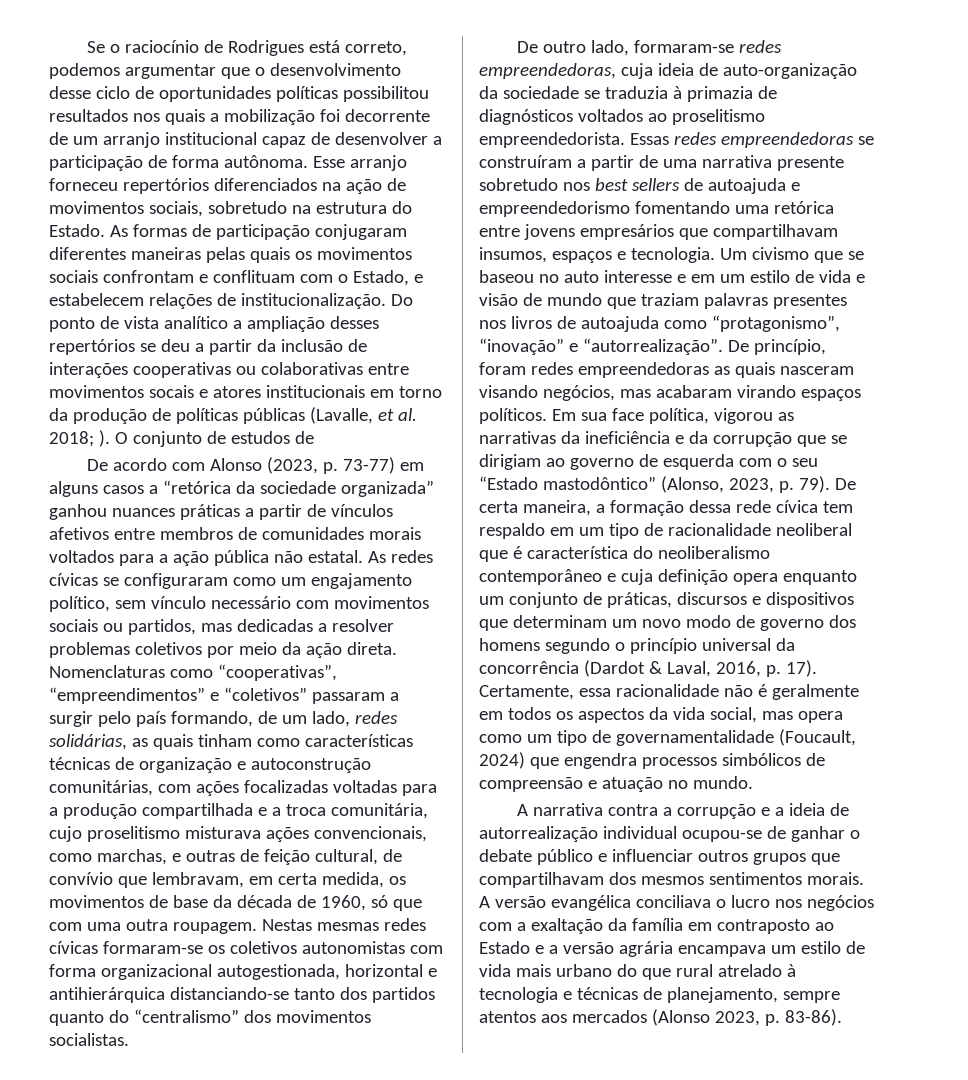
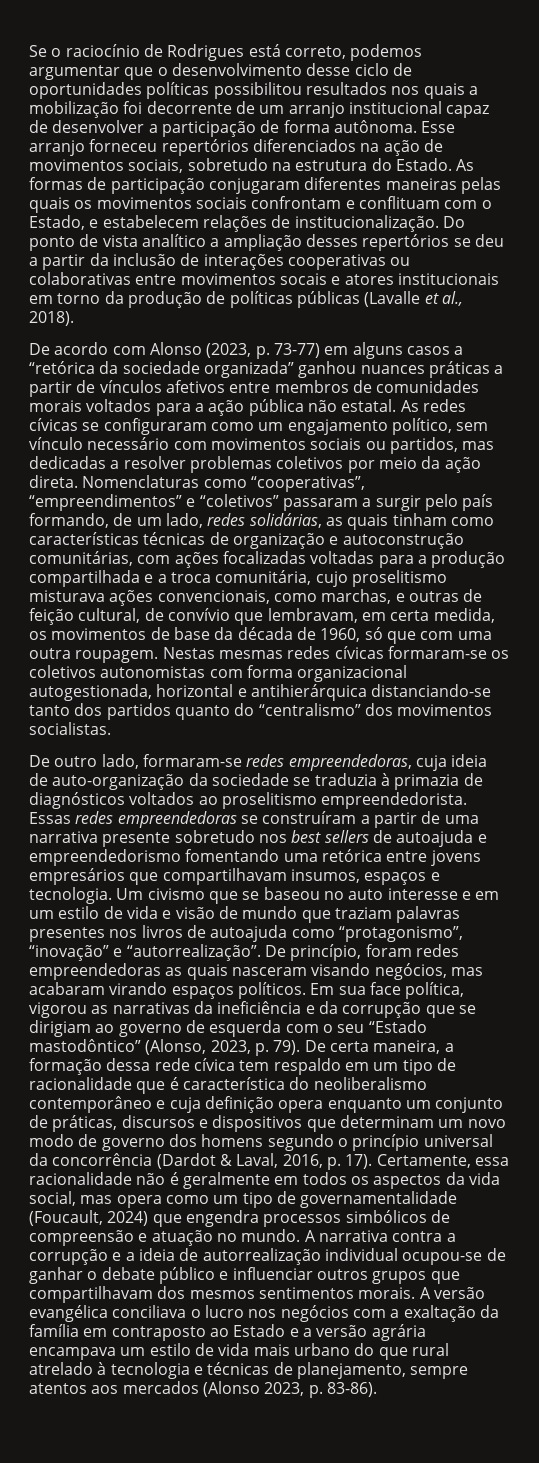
[309,407,417,424] [49,430,314,447] (Lavalle, et al. 2018; ). O conjunto de estudos de -> [364,291,463,307] [29,311,74,326] (Lavalle et al., 2018).
[775,523,852,536] neoliberal -> (132, 1083) none
(753, 782) // -> (301, 1235) none

